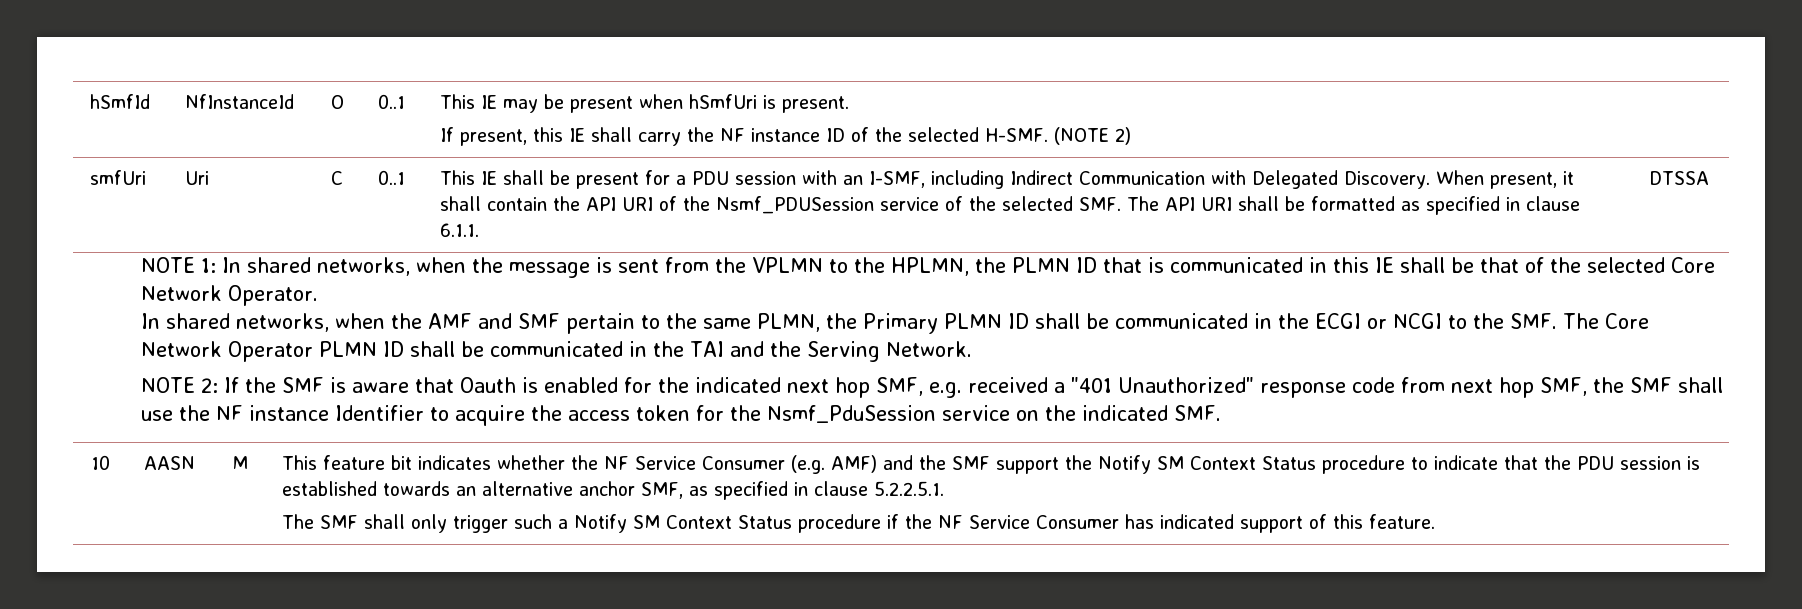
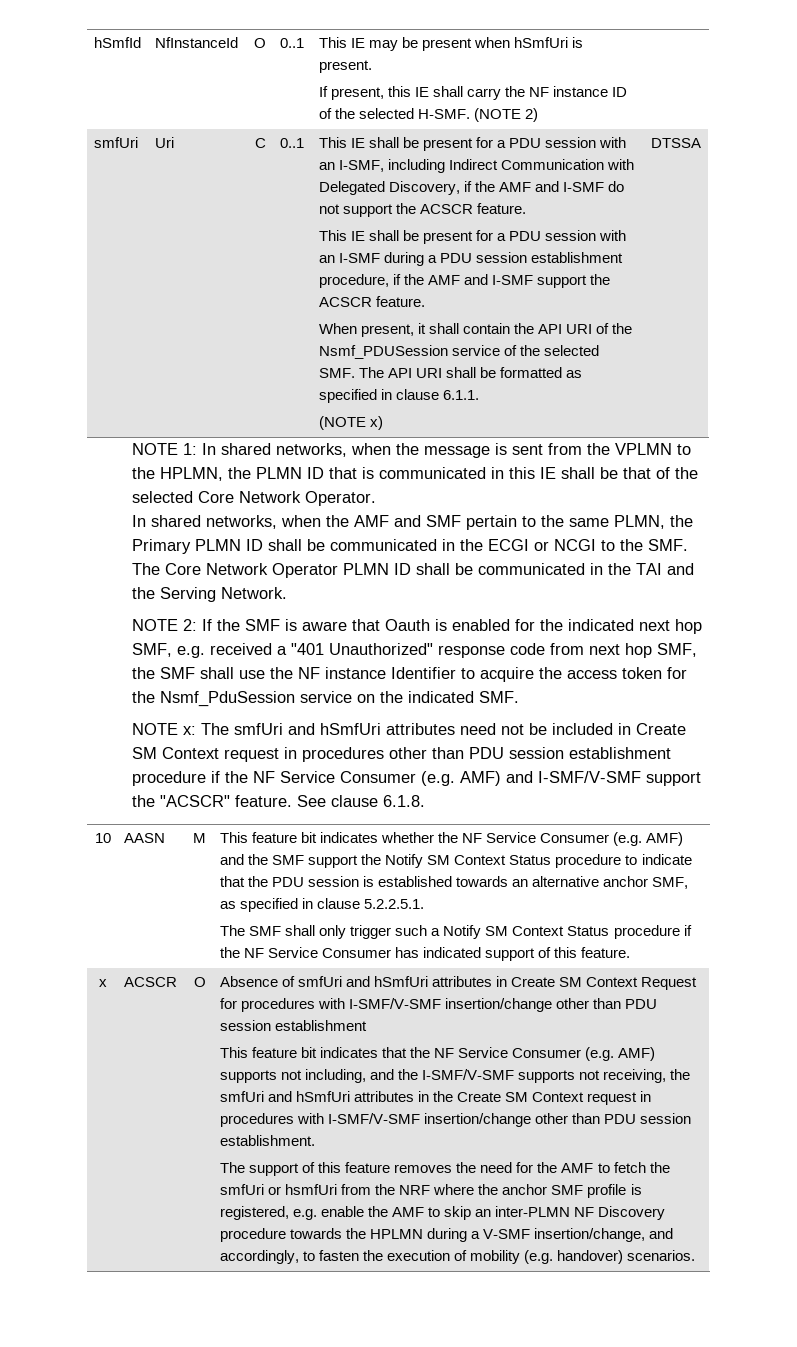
[1344,171,1431,189] Discovery. -> [389,181,625,195] [318,203,527,217] [318,230,627,244] [318,252,624,266] [318,274,611,288] [318,296,426,307] Discovery, if the AMF and I-SMF do not support the ACSCR feature. // This IE shall be present for a PDU session with an I-SMF during a PDU session establishment procedure, if the AMF and I-SMF support the ACSCR feature. //
(480, 230) none -> [318,416,384,430] // (NOTE x)
(1221, 413) none -> [131,723,686,735] [131,747,671,762] [131,771,701,786] [131,795,425,807] // NOTE x: The smfUri and hSmfUri attributes need not be included in Create SM Context request in procedures other than PDU session establishment procedure if the NF Service Consumer (e.g. AMF) and I-SMF/V-SMF support the "ACSCR" feature. See clause 6.1.8.
(1436, 521) none -> [98,979,107,987] [123,977,177,987] [193,977,206,987] [219,976,698,990] [219,998,658,1012] [219,1020,368,1031] [219,1047,656,1061] [219,1069,691,1083] [219,1091,652,1105] [219,1113,692,1127] [219,1135,315,1146] [219,1162,670,1176] [219,1184,642,1198] [219,1206,666,1220] [219,1228,674,1242] [219,1250,696,1264] // x | ACSCR | O | Absence of smfUri and hSmfUri attributes in Create SM Context Request for procedures with I-SMF/V-SMF insertion/change other than PDU session establishment // This feature bit indicates that the NF Service Consumer (e.g. AMF) supports not including, and the I-SMF/V-SMF supports not receiving, the smfUri and hSmfUri attributes in the Create SM Context request in procedures with I-SMF/V-SMF insertion/change other than PDU session establishment. // The support of this feature removes the need for the AMF to fetch the smfUri or hsmfUri from the NRF where the anchor SMF profile is registered, e.g. enable the AMF to skip an inter-PLMN NF Discovery procedure towards the HPLMN during a V-SMF insertion/change, and accordingly, to fasten the execution of mobility (e.g. handover) scenarios.

